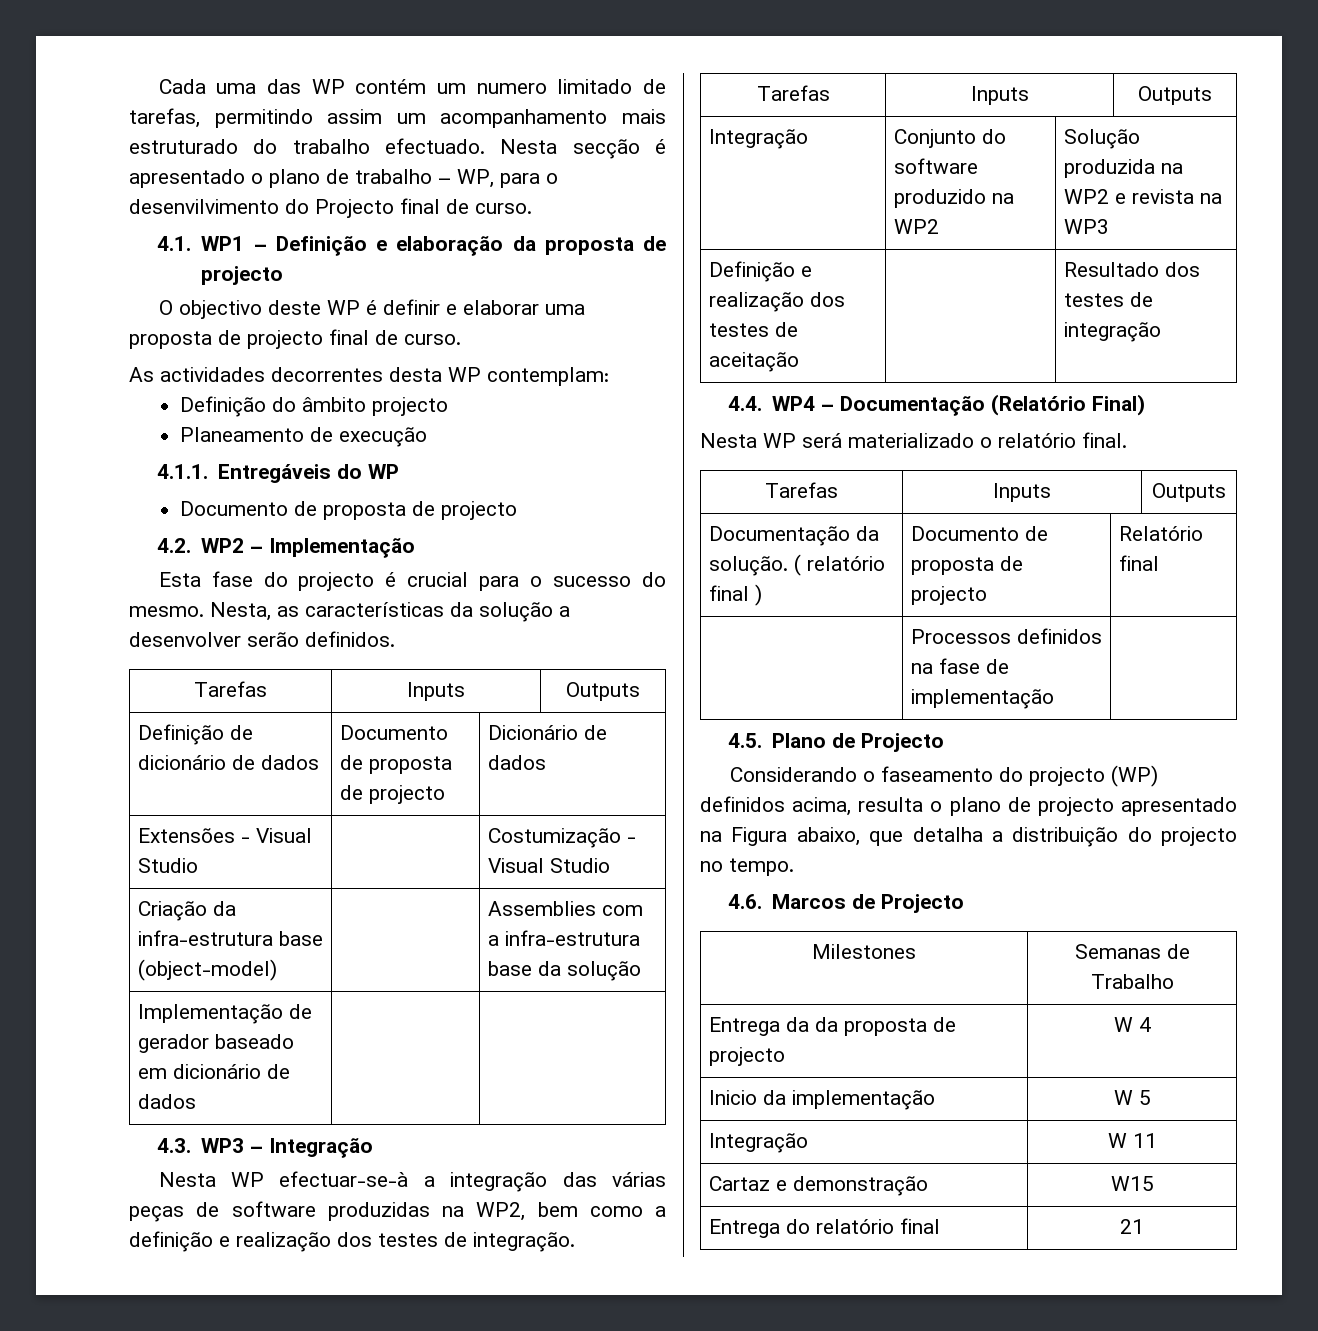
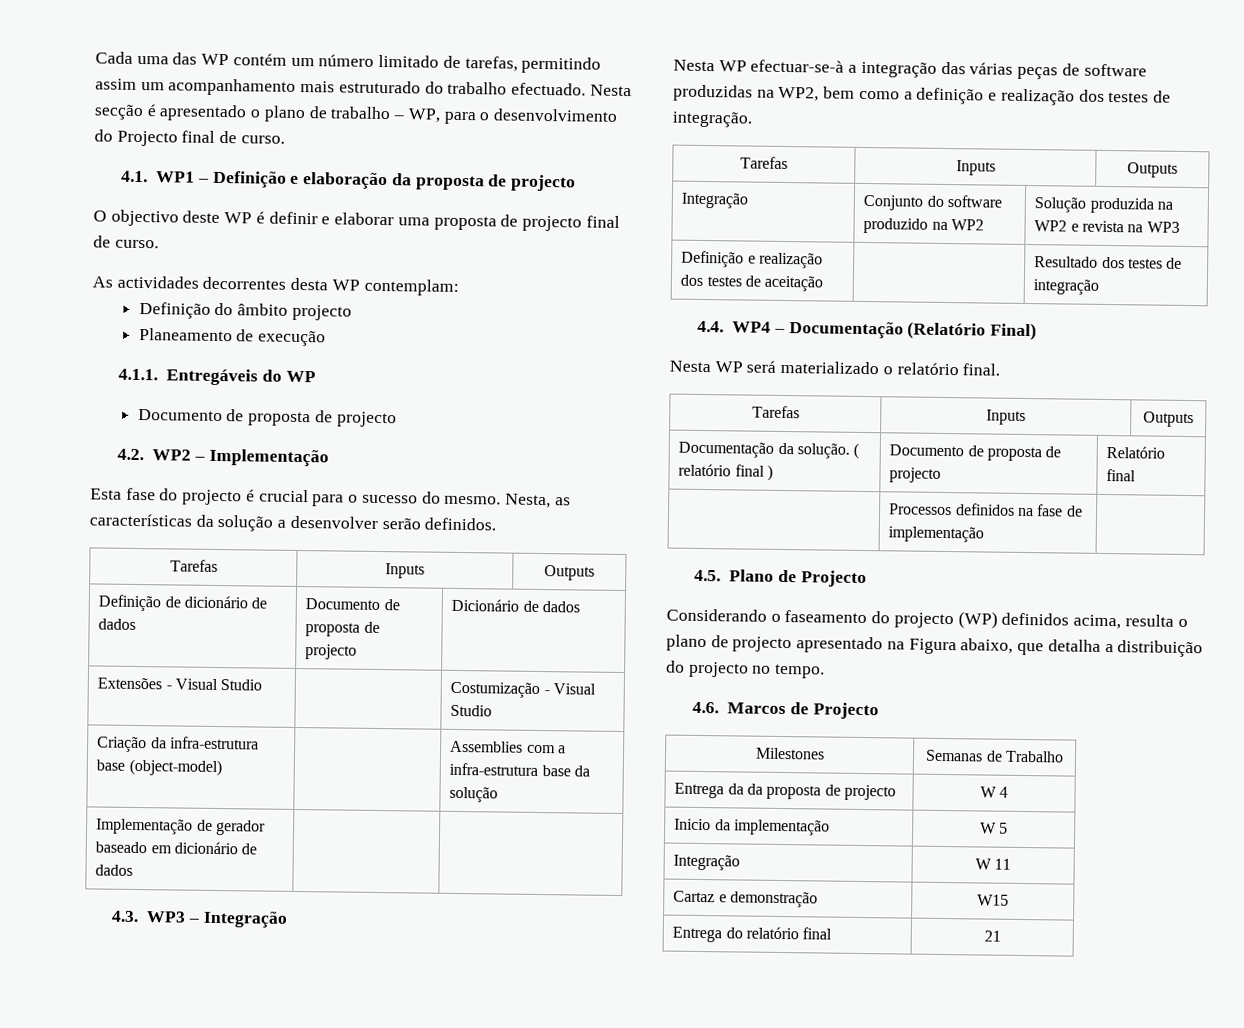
[476,83,547,94] numero -> [318,54,375,67] número
[129,199,279,214] desenvilvimento -> [492,108,618,122] desenvolvimento

